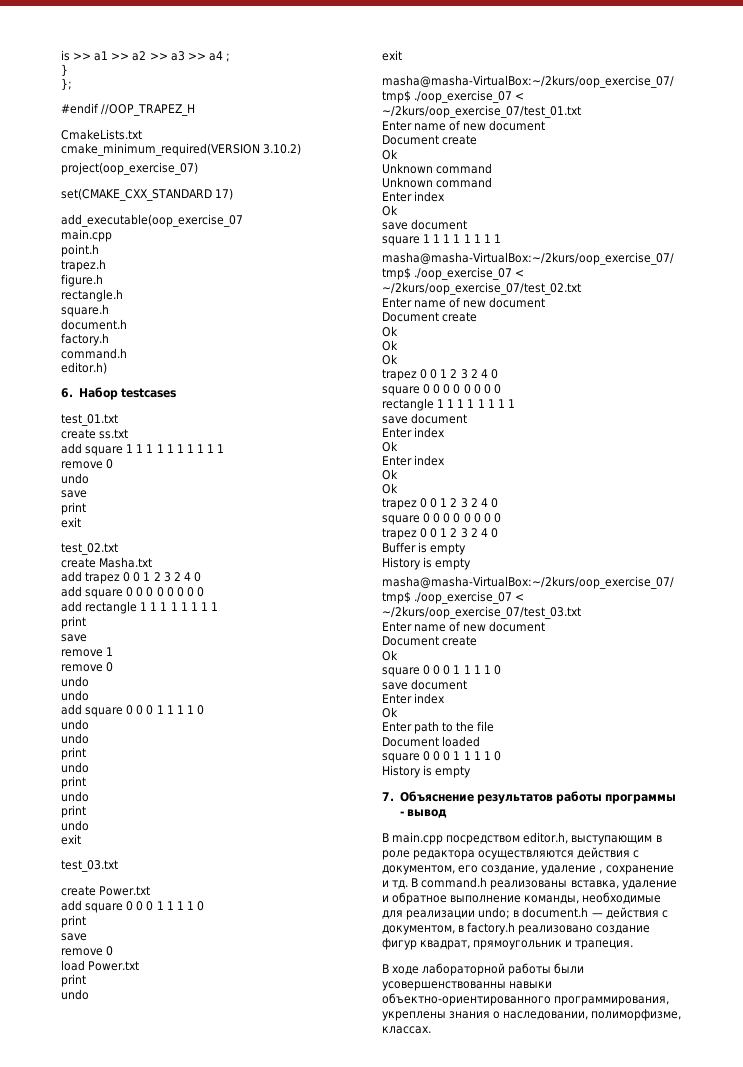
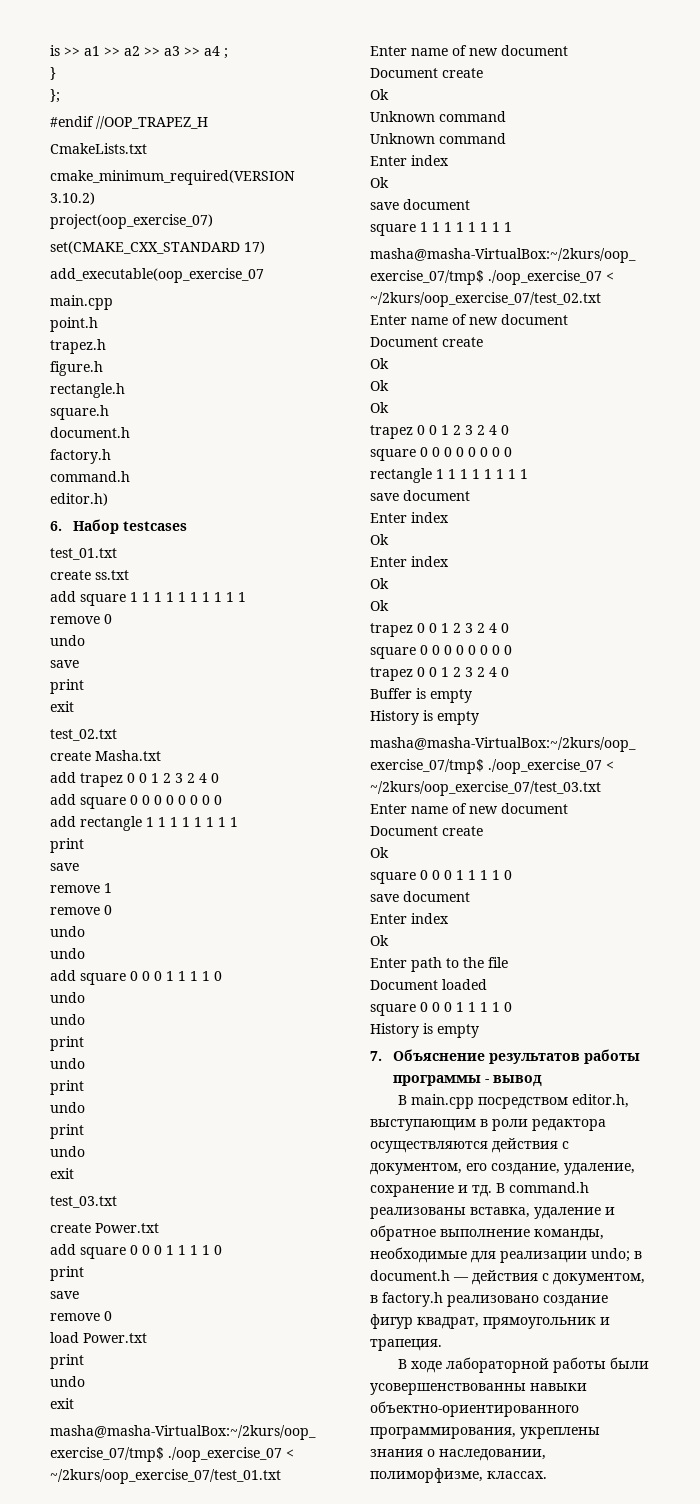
[382,850,410,860] роле -> [492,1119,528,1131] роли
[541,865,603,875] удаление , -> [564,1163,635,1175] удаление,

